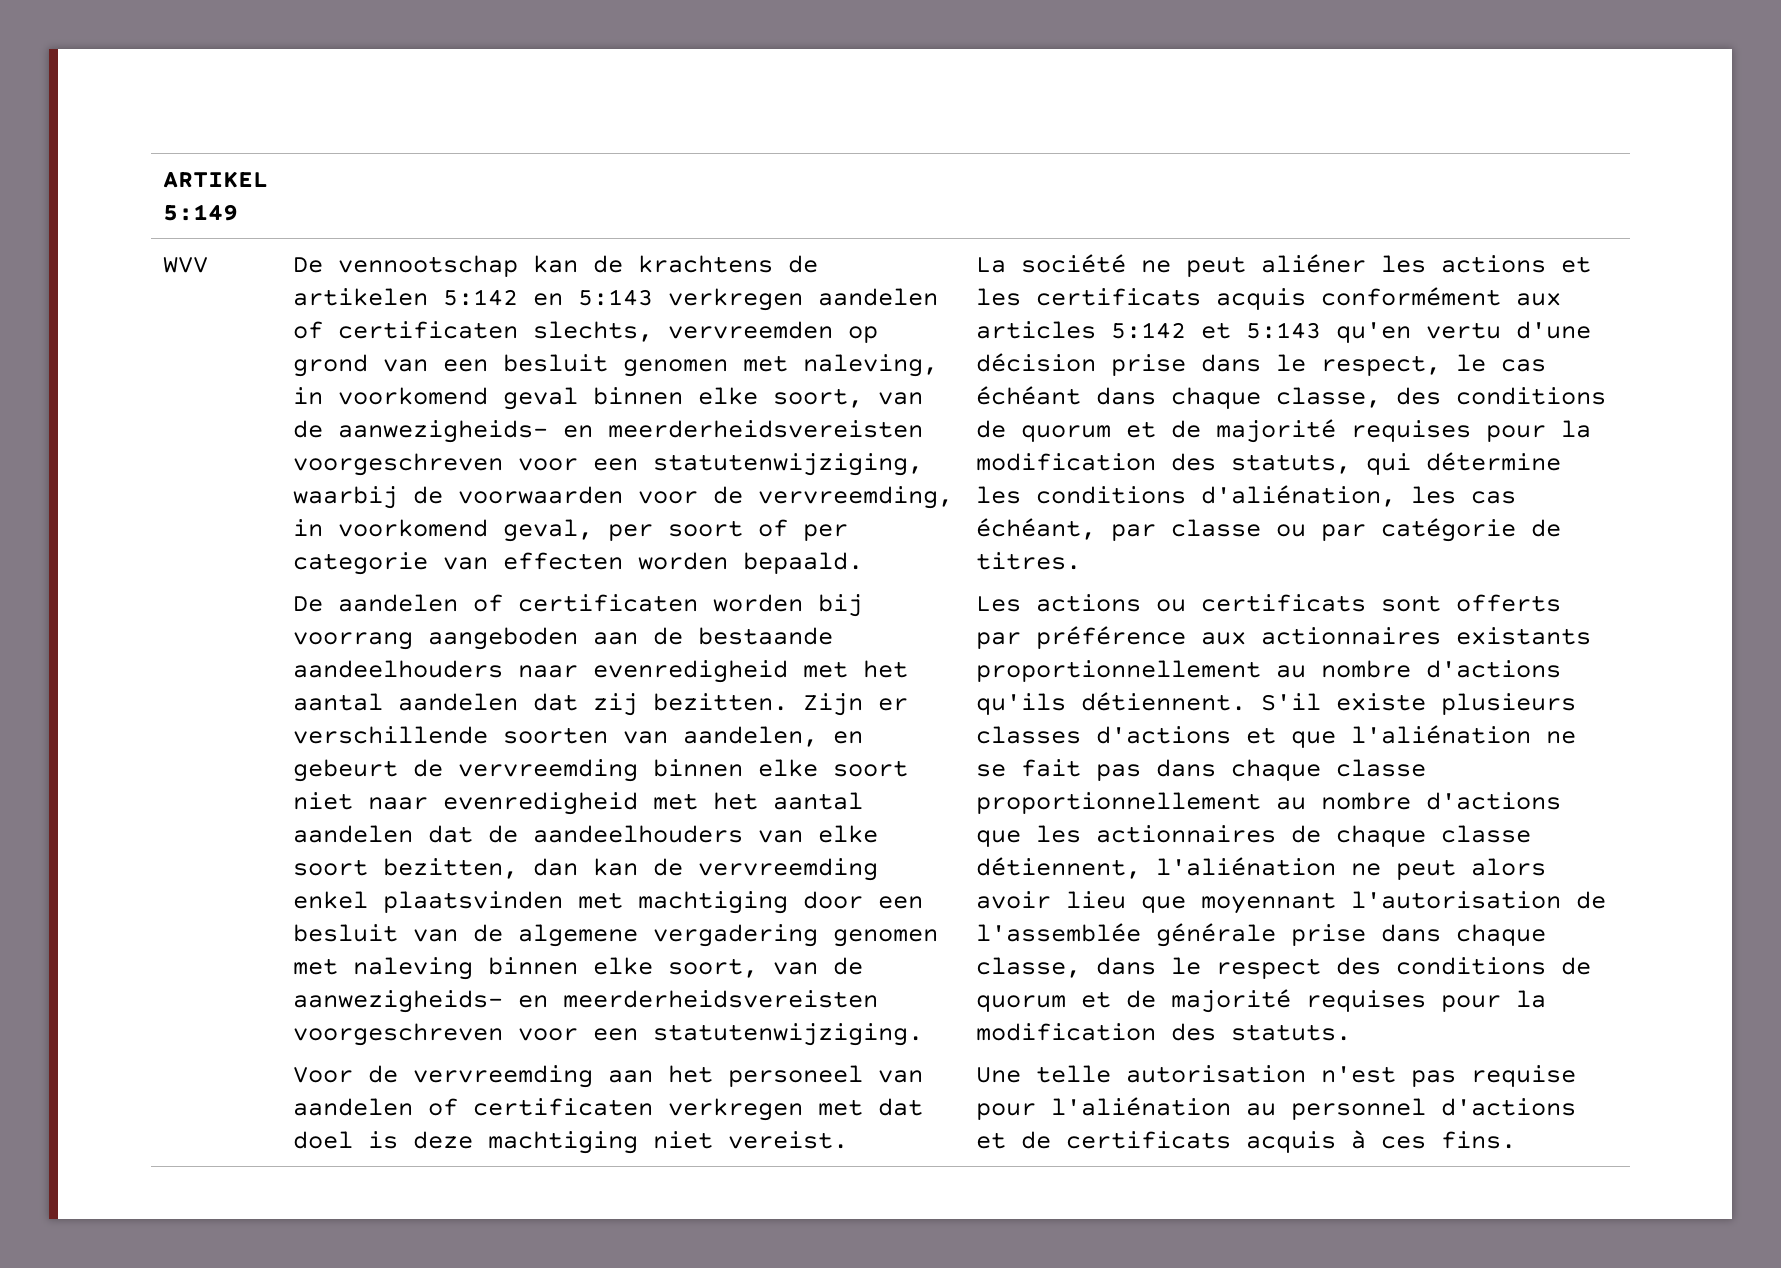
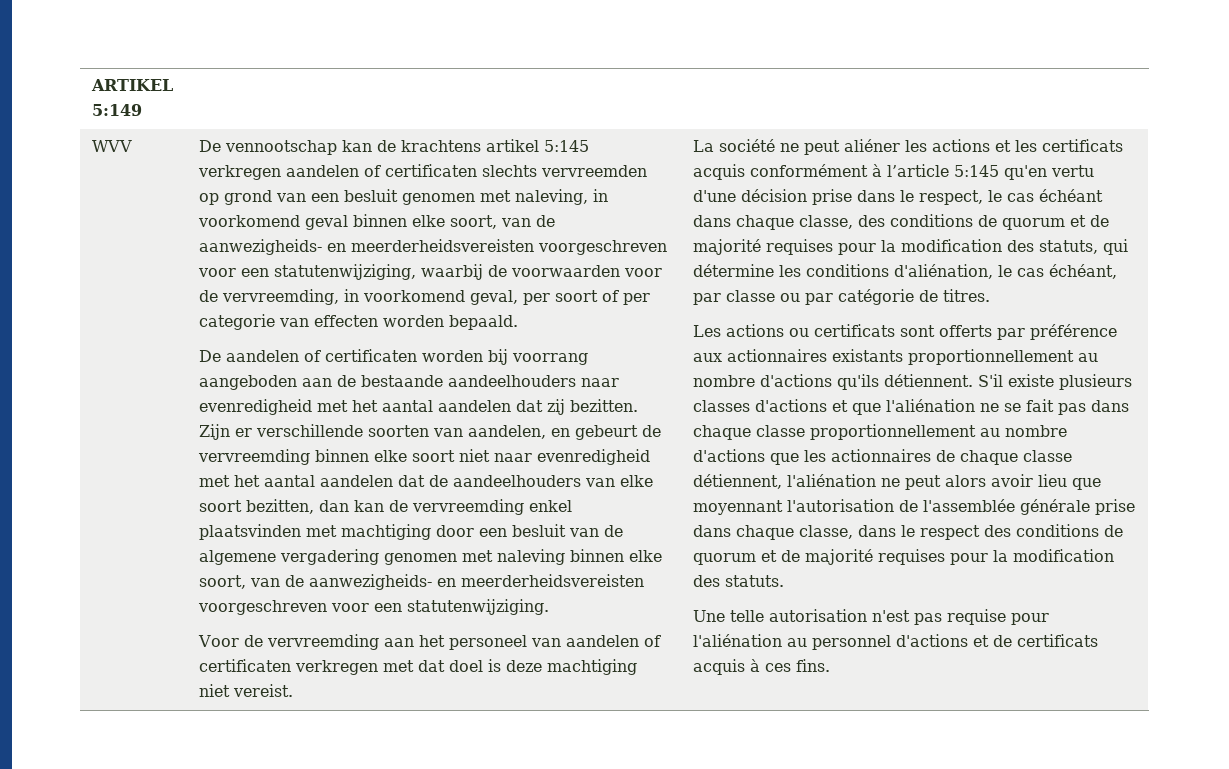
[787,255,818,273] [292,288,653,306] de artikelen 5:142 en 5:143 -> [485,139,589,152] artikel 5:145
[532,321,653,342] slechts, -> [481,165,537,177] slechts
[1515,293,1561,306] [975,321,1321,339] aux articles 5:142 et 5:143 -> [871,164,999,177] à l’article 5:145
[1410,486,1456,504] les -> [997,265,1012,277] le

